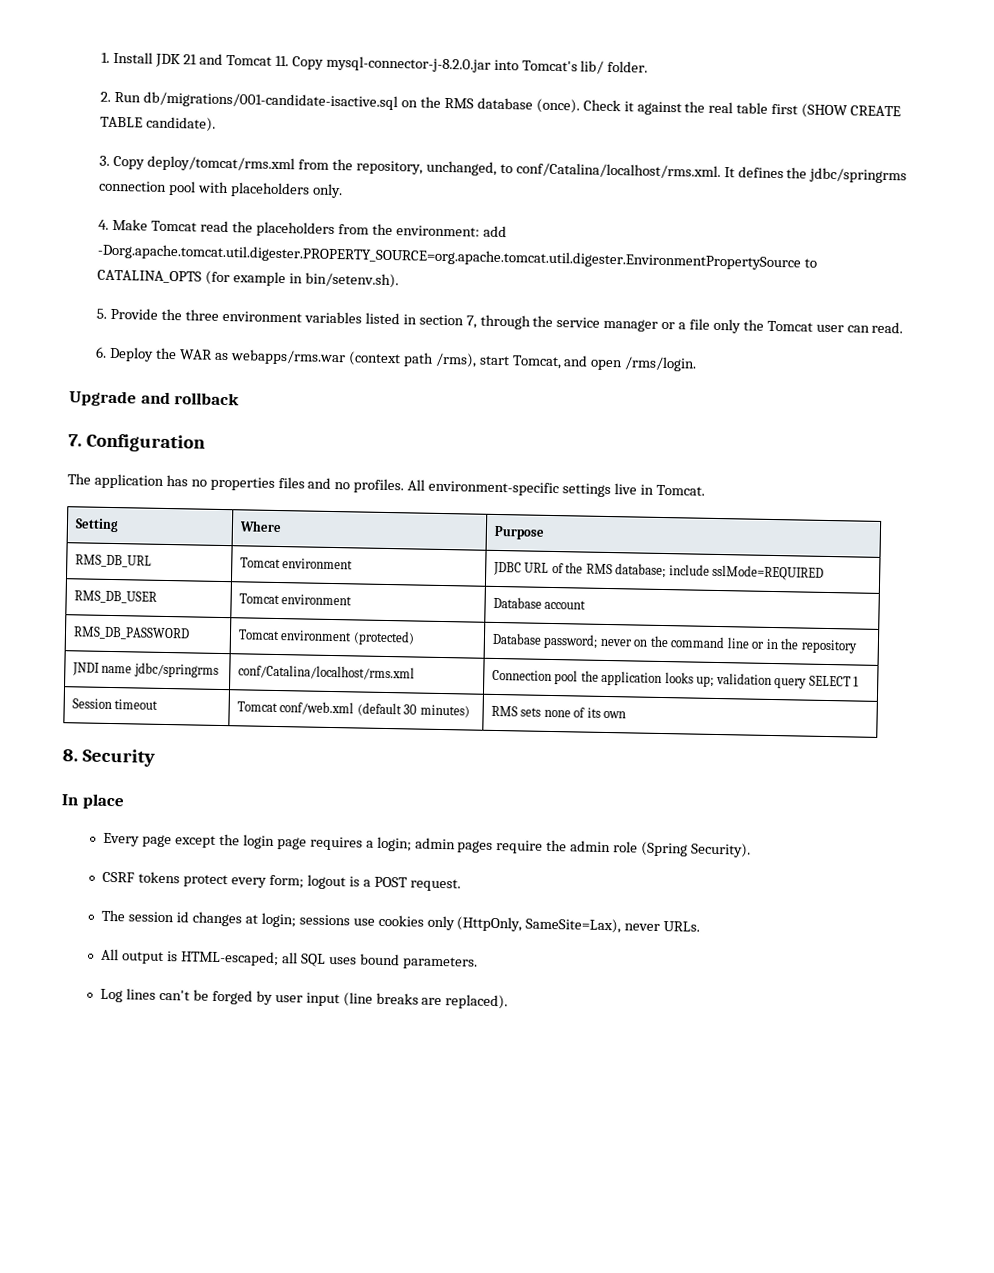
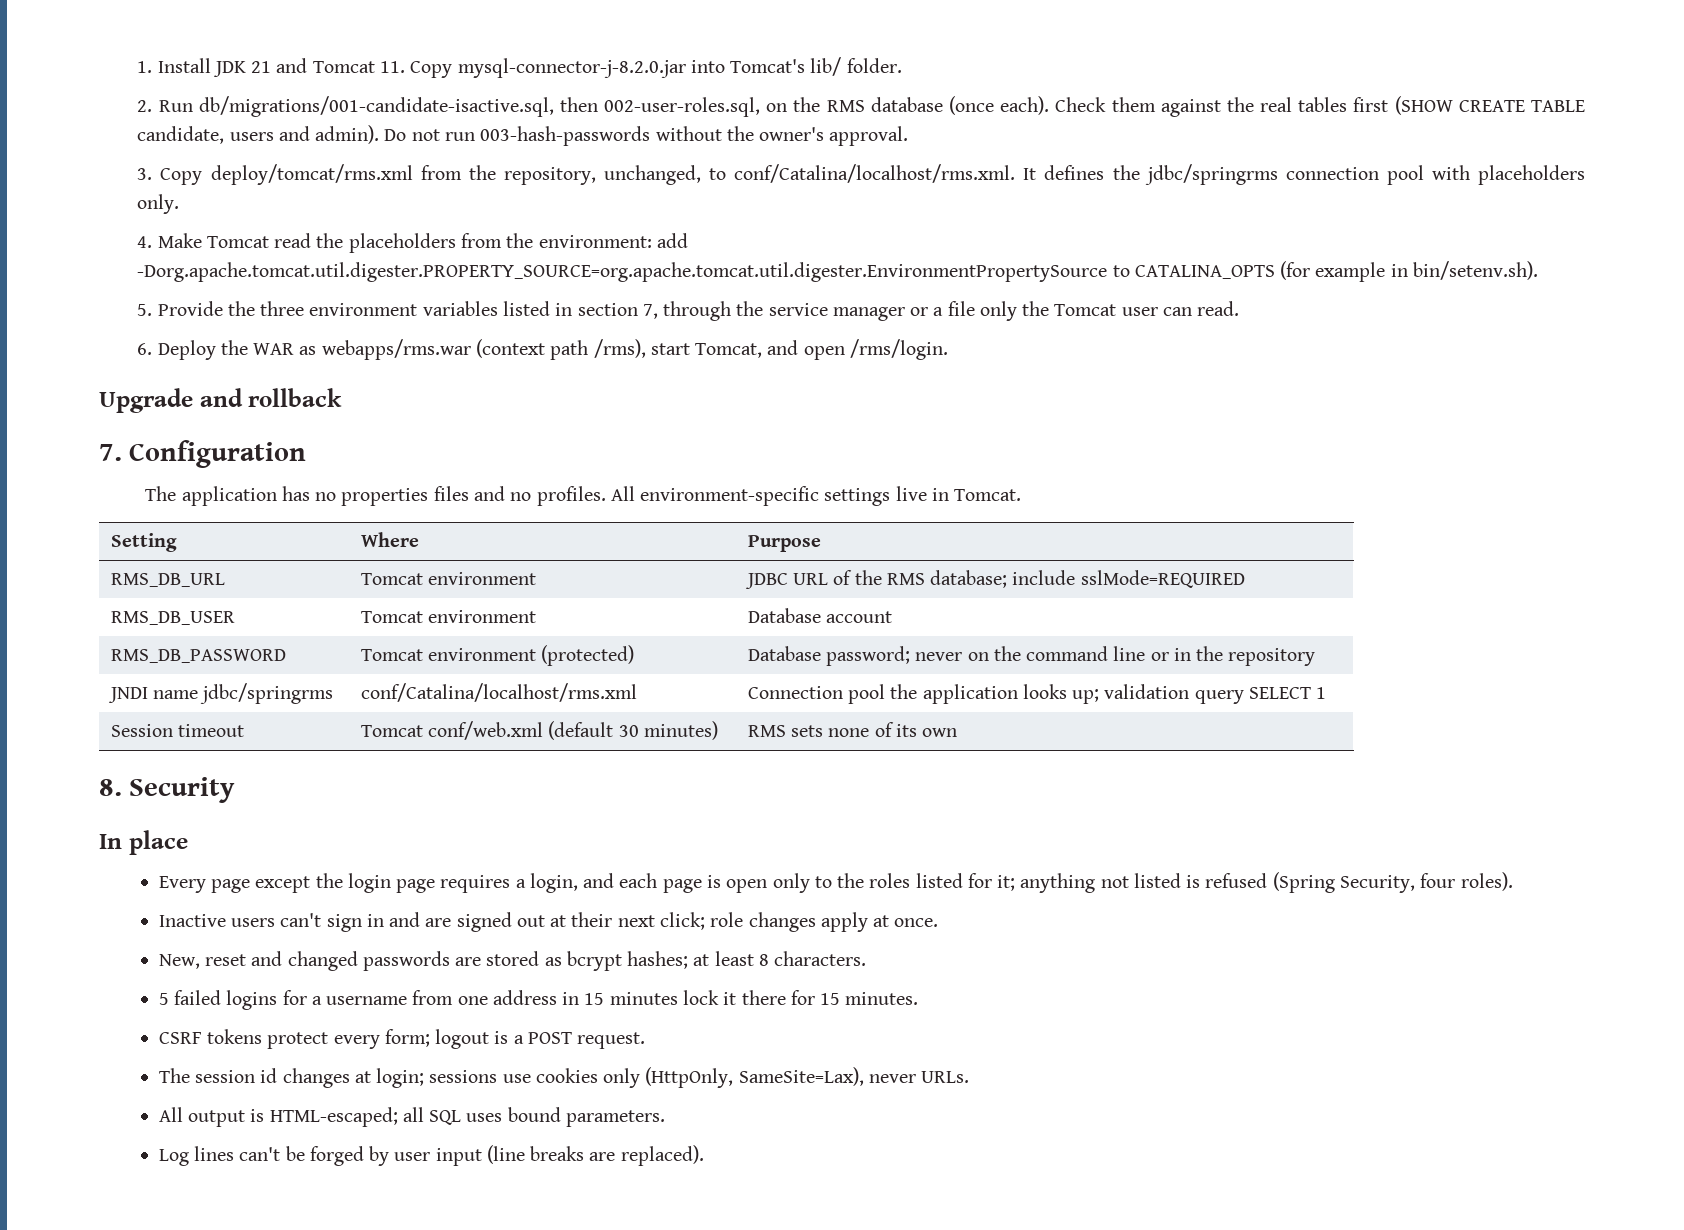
[143,91,399,111] db/migrations/001-candidate-isactive.sql -> [198,96,761,117] db/migrations/001-candidate-isactive.sql, then 002-user-roles.sql,
[535,98,634,114] (once). Check it -> [949,96,1156,115] (once each). Check them
[736,102,769,114] table -> [1298,97,1348,112] tables
[146,116,217,132] candidate). -> [137,125,909,146] candidate, users and admin). Do not run 003-hash-passwords without the owner's approval.
[376,836,751,858] login; admin pages require the admin role (Spring Security). -> [529,872,1513,893] [158,912,939,932] [158,951,867,971] [158,990,919,1010] login, and each page is open only to the roles listed for it; anything not listed is refused (Spring Security, four roles). // Inactive users can't sign in and are signed out at their next click; role changes apply at once. // New, reset and changed passwords are stored as bcrypt hashes; at least 8 characters. // 5 failed logins for a username from one address in 15 minutes lock it there for 15 minutes.

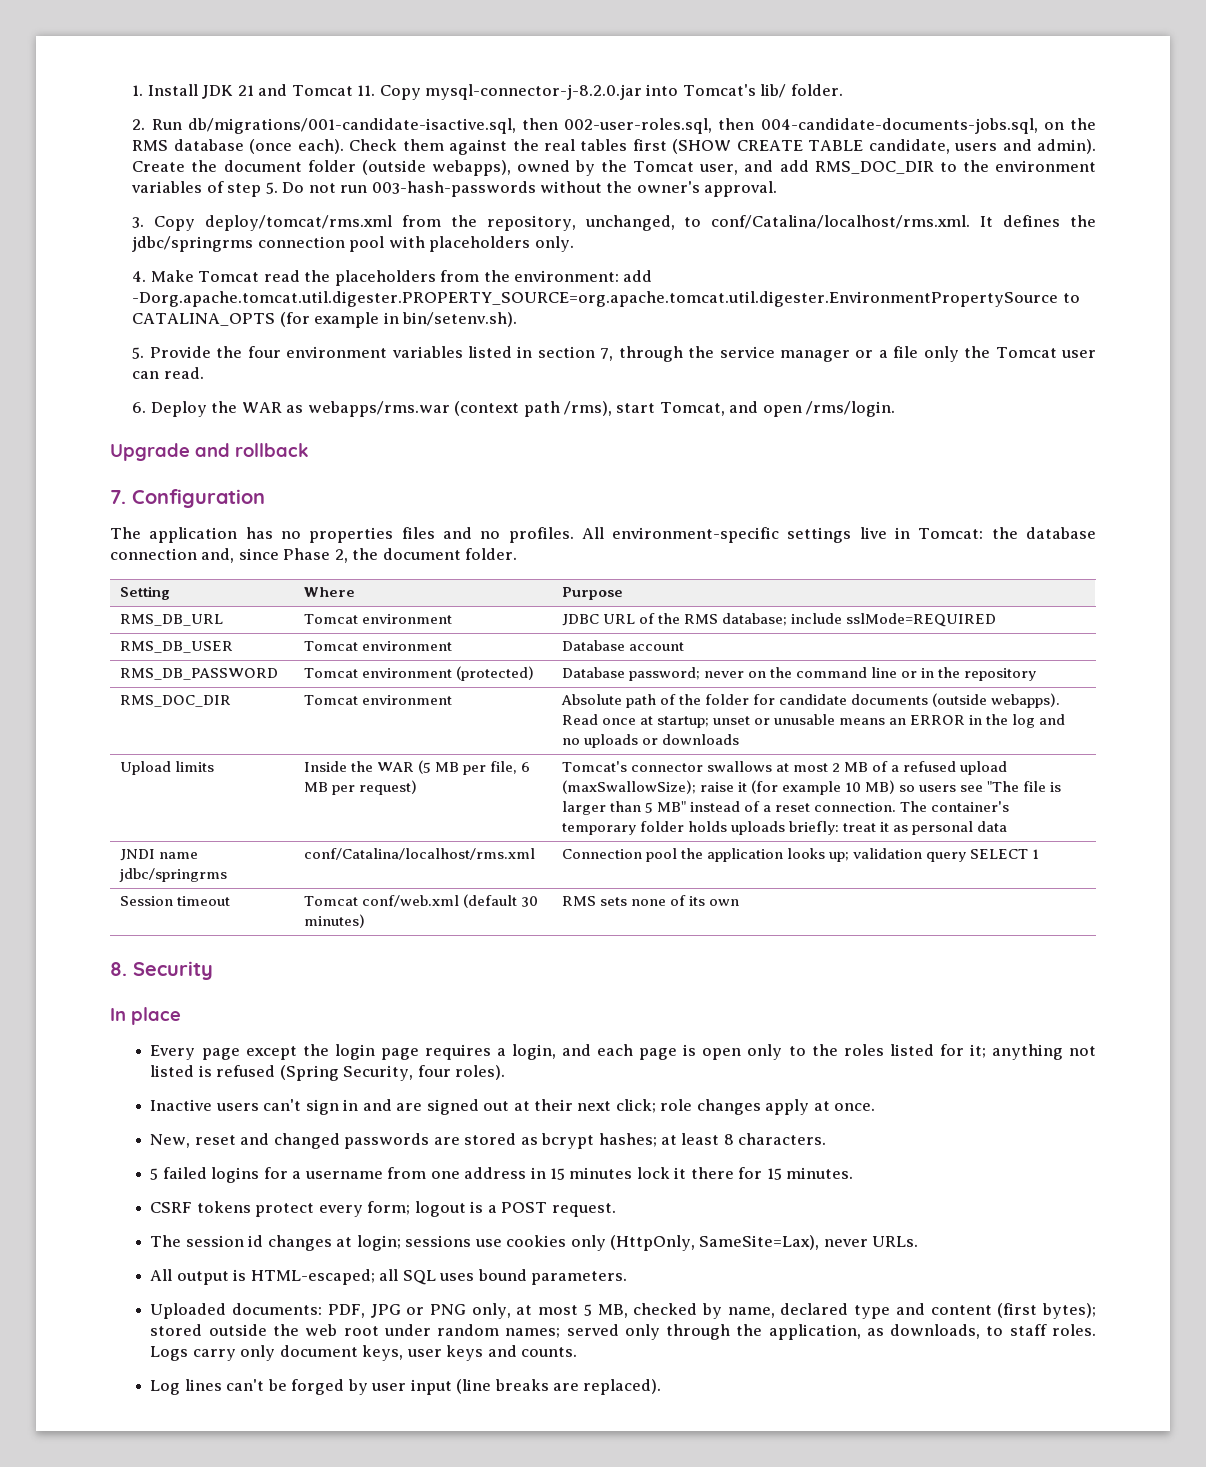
(761, 107) none -> [718,118,1038,134] then 004-candidate-documents-jobs.sql,
(380, 134) none -> [132,160,1097,176] [131,181,278,197] Create the document folder (outside webapps), owned by the Tomcat user, and add RMS_DOC_DIR to the environment variables of step 5.
[260,301,305,316] three -> [247,346,281,358] four
[954,489,1022,501] Tomcat. -> [918,527,1096,539] [110,548,518,563] Tomcat: the database connection and, since Phase 2, the document folder.
(1316, 657) none -> [119,695,231,707] [303,695,452,705] [560,693,1061,708] [561,714,1066,728] [561,734,739,748] [119,761,214,775] [303,760,531,775] [303,780,417,795] [561,761,1008,775] [561,780,1062,795] [561,801,1010,815] [561,821,1008,835] // RMS_DOC_DIR | Tomcat environment | Absolute path of the folder for candidate documents (outside webapps). Read once at startup; unset or unusable means an ERROR in the log and no uploads or downloads // Upload limits | Inside the WAR (5 MB per file, 6 MB per request) | Tomcat's connector swallows at most 2 MB of a refused upload (maxSwallowSize); raise it (for example 10 MB) so users see "The file is larger than 5 MB" instead of a reset connection. The container's temporary folder holds uploads briefly: treat it as personal data
(665, 1118) none -> [150,1303,1096,1319] [150,1324,1097,1340] [150,1345,578,1361] // Uploaded documents: PDF, JPG or PNG only, at most 5 MB, checked by name, declared type and content (first bytes); stored outside the web root under random names; served only through the application, as downloads, to staff roles. Logs carry only document keys, user keys and counts.

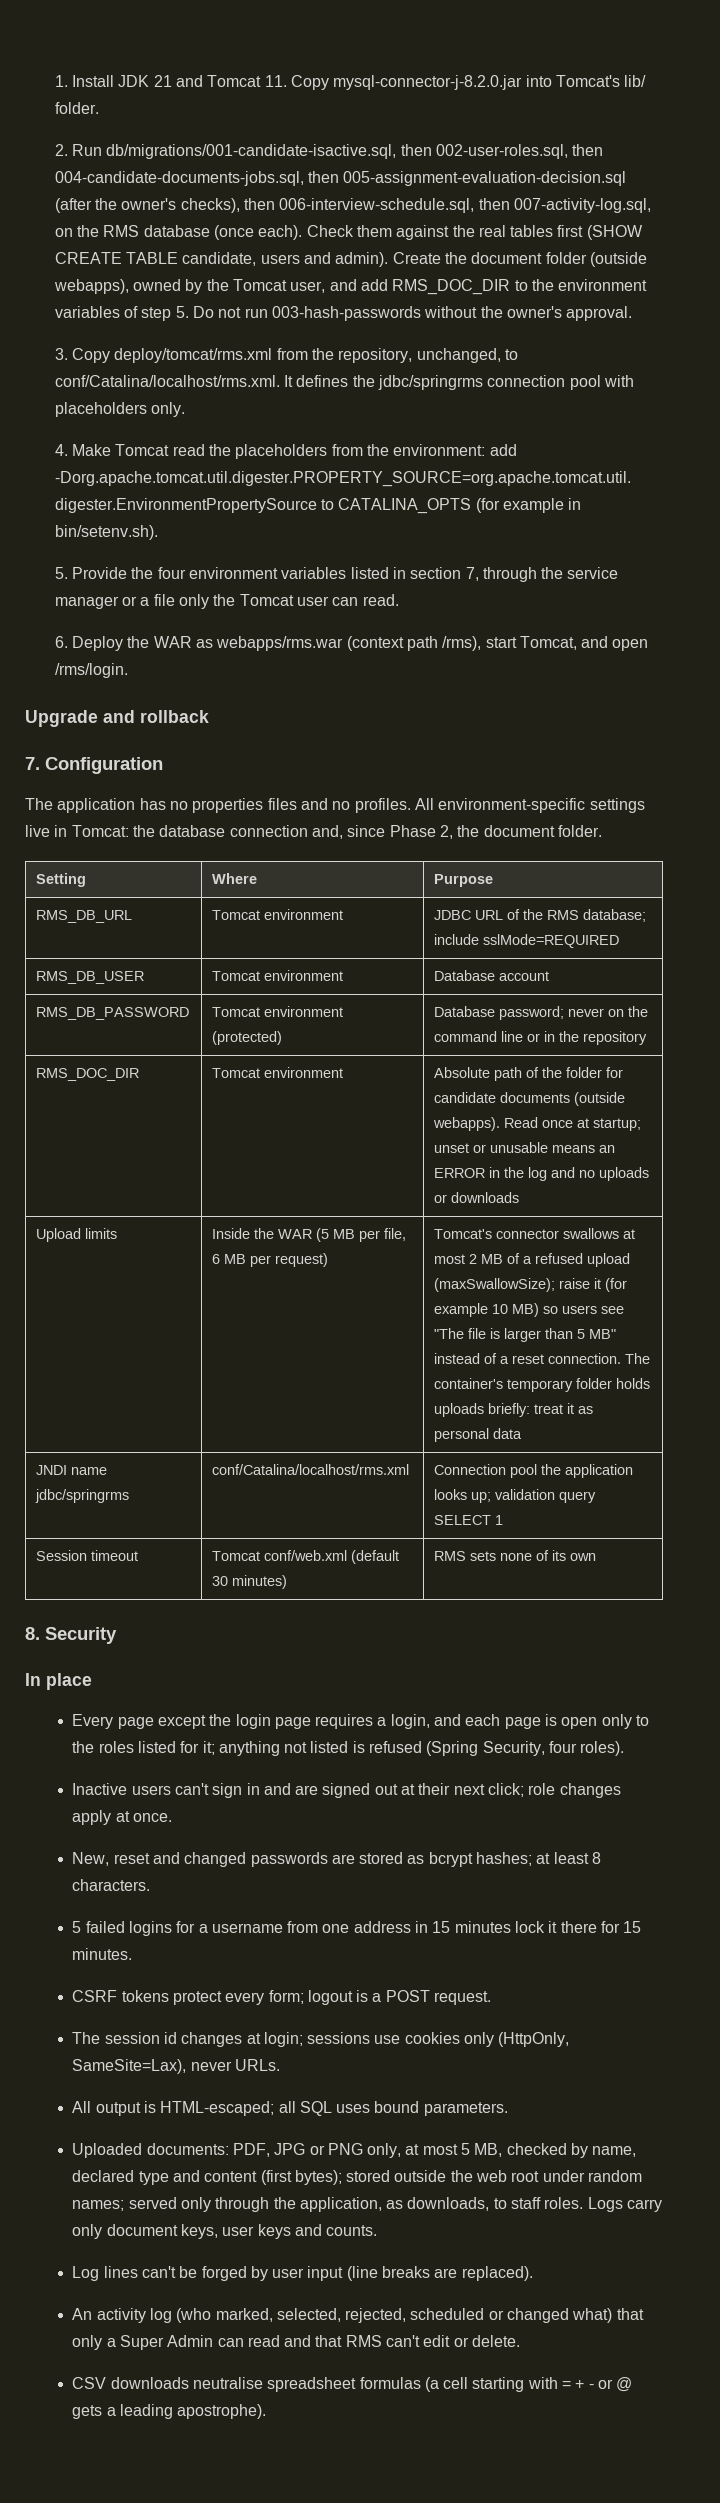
(1038, 126) none -> [307,171,627,186] [54,198,651,213] then 005-assignment-evaluation-decision.sql (after the owner's checks), then 006-interview-schedule.sql, then 007-activity-log.sql,
(662, 1387) none -> [72,2308,644,2323] [72,2335,521,2350] [72,2377,633,2392] [72,2404,267,2419] // An activity log (who marked, selected, rejected, scheduled or changed what) that only a Super Admin can read and that RMS can't edit or delete. // CSV downloads neutralise spreadsheet formulas (a cell starting with = + - or @ gets a leading apostrophe).

